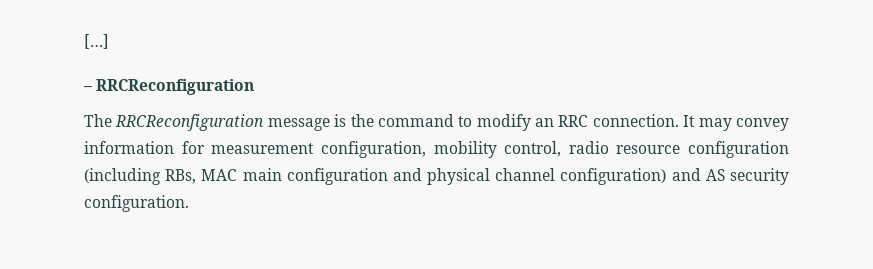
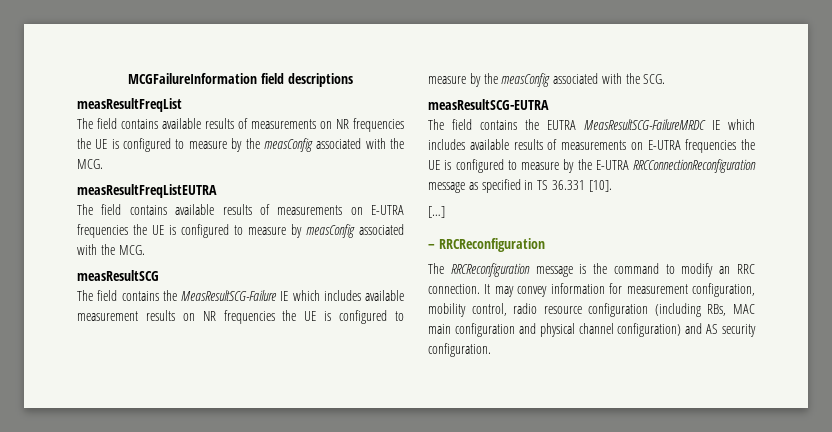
(84, 41) none -> [128,73,353,87] [77,98,182,112] [77,118,404,132] [77,138,405,152] [77,159,103,169] [77,184,217,198] [77,204,404,215] [77,224,404,238] [77,244,145,255] [77,270,159,281] [77,290,404,301] [77,310,404,324] [428,73,666,87] [428,99,549,110] [428,119,755,130] [428,139,755,153] [428,159,756,173] [428,179,612,193] MCGFailureInformation field descriptions // measResultFreqList // The field contains available results of measurements on NR frequencies the UE is configured to measure by the measConfig associated with the MCG. // measResultFreqListEUTRA // The field contains available results of measurements on E-UTRA frequencies the UE is configured to measure by measConfig associated with the MCG. // measResultSCG // The field contains the MeasResultSCG-Failure IE which includes available measurement results on NR frequencies the UE is configured to measure by the measConfig associated with the SCG. // measResultSCG-EUTRA // The field contains the EUTRA MeasResultSCG-FailureMRDC IE which includes available results of measurements on E-UTRA frequencies the UE is configured to measure by the E-UTRA RRCConnectionReconfiguration message as specified in TS 36.331 [10]. //

